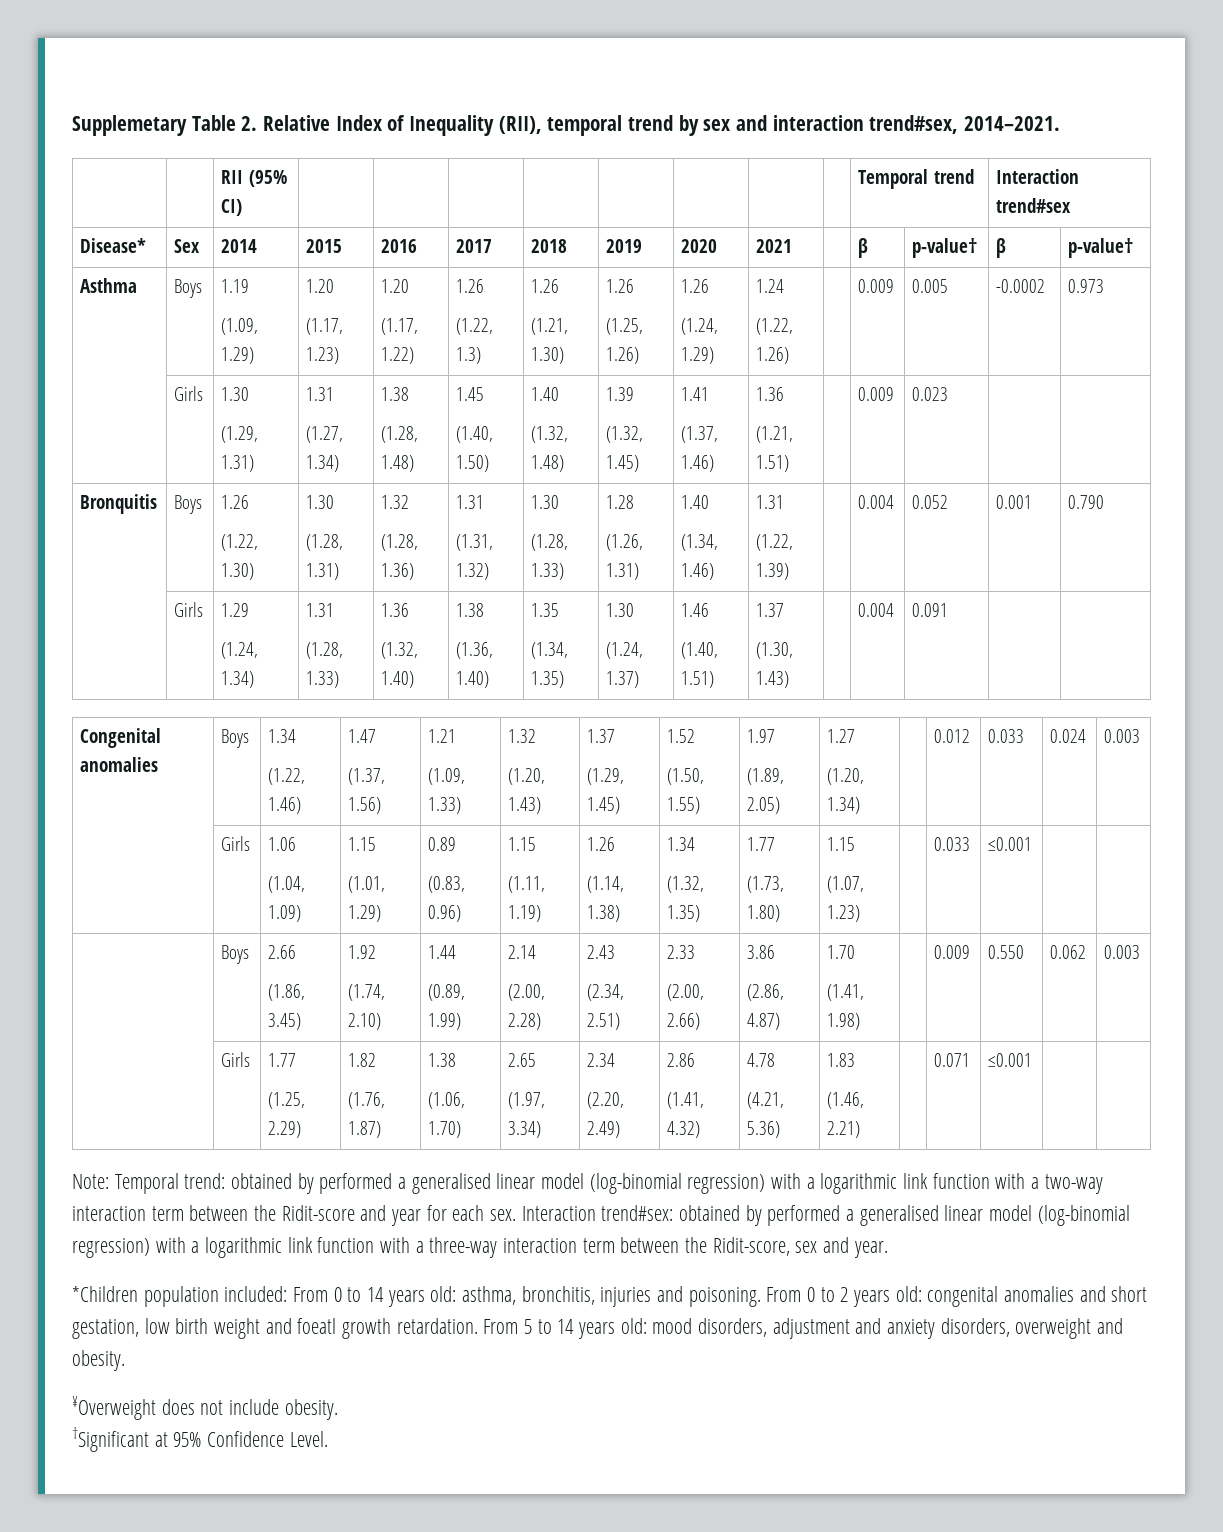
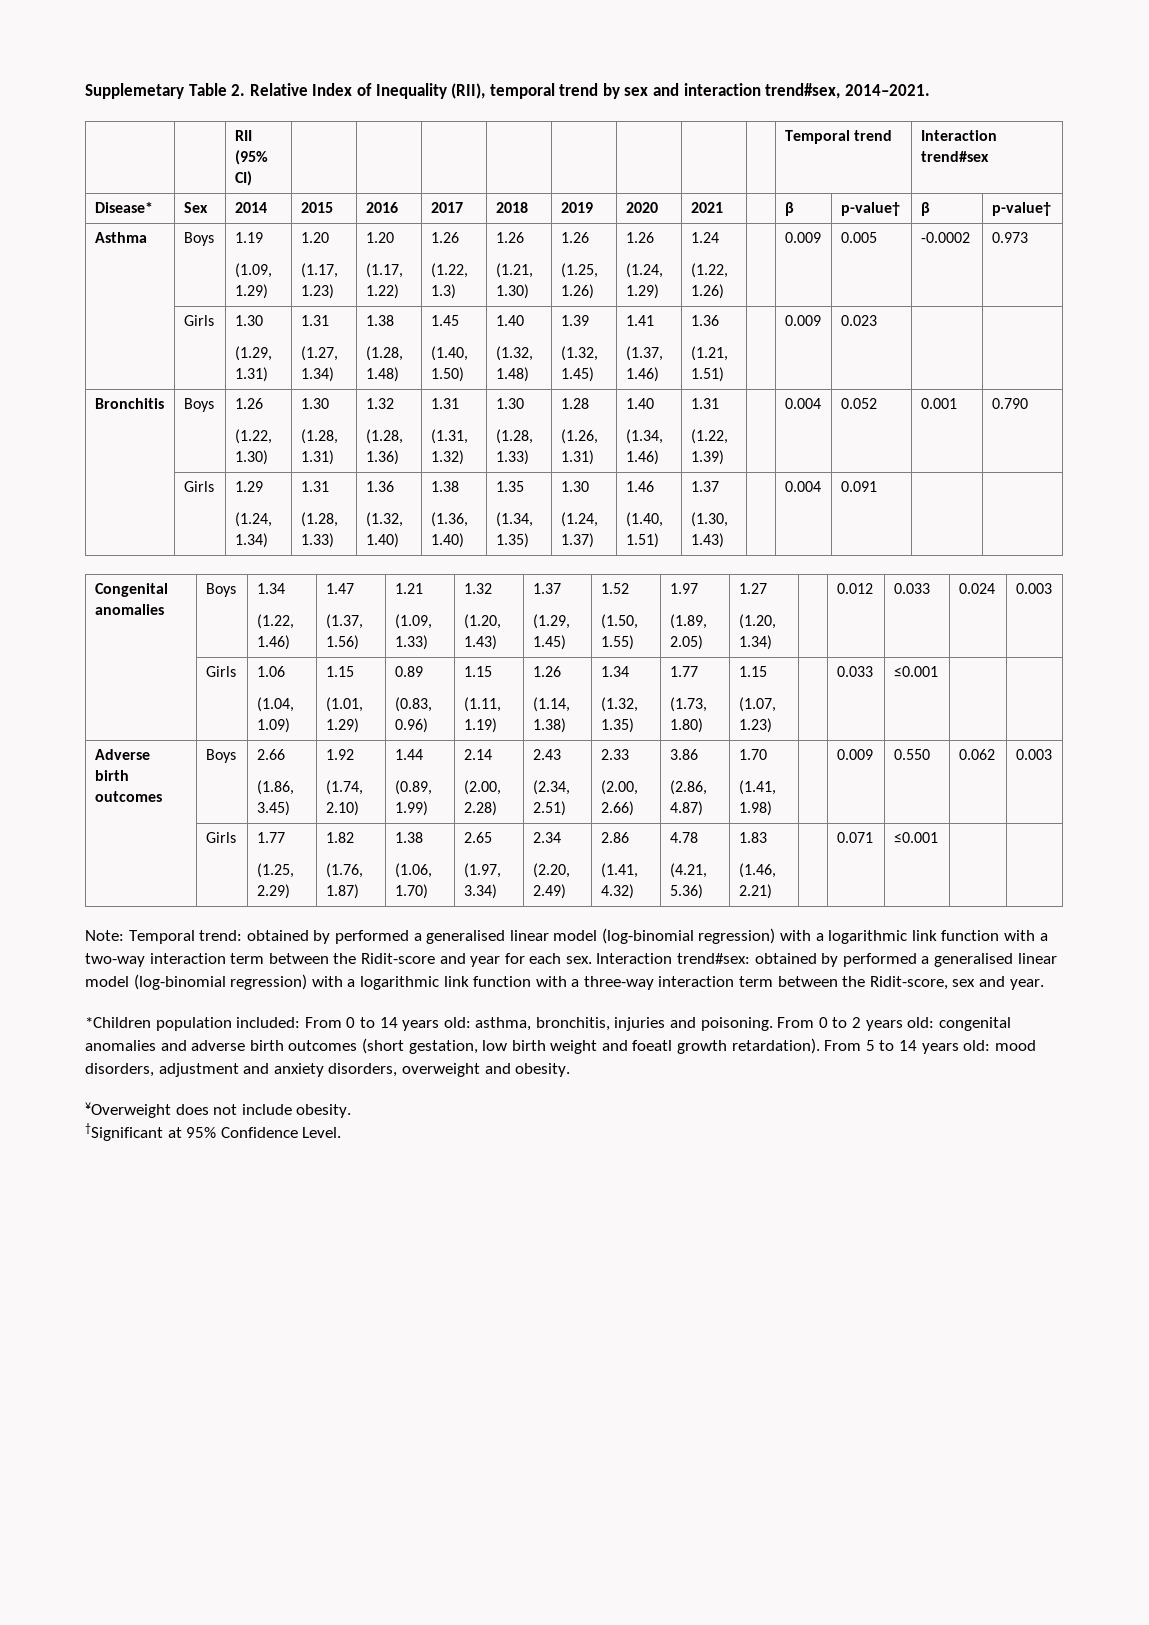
[80,494,158,514] Bronquitis -> [94,398,164,409] Bronchitis
(1033, 844) none -> [94,749,150,760] [94,770,129,781] [94,791,162,802] Adverse birth outcomes
[1111,1286,1148,1302] short -> [191,1038,404,1054] adverse birth outcomes (short
[396,1318,478,1334] retardation. -> [731,1038,820,1054] retardation).

